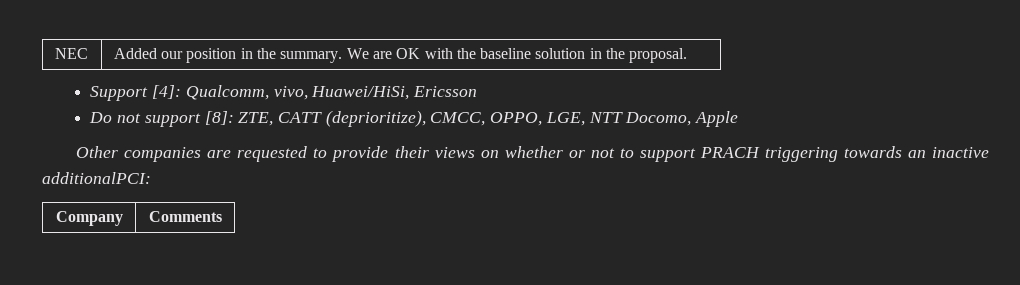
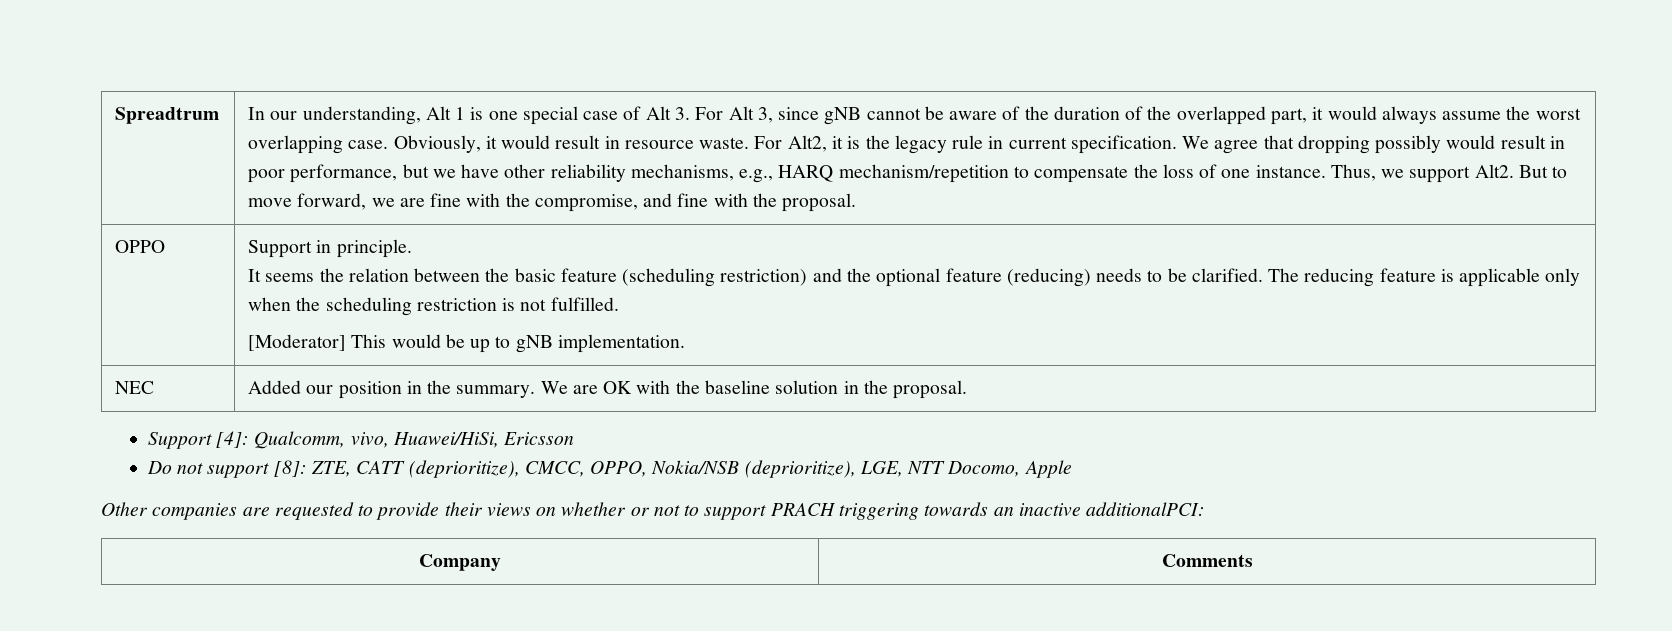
(54, 53) none -> [115,107,220,124] [248,106,1581,125] [248,135,1565,154] [248,164,1568,183] [248,193,857,212] [115,240,166,253] [248,239,412,258] [248,268,1581,287] [248,297,619,316] [248,334,685,353] Spreadtrum | In our understanding, Alt 1 is one special case of Alt 3. For Alt 3, since gNB cannot be aware of the duration of the overlapped part, it would always assume the worst overlapping case. Obviously, it would result in resource waste. For Alt2, it is the legacy rule in current specification. We agree that dropping possibly would result in poor performance, but we have other reliability mechanisms, e.g., HARQ mechanism/repetition to compensate the loss of one instance. Thus, we support Alt2. But to move forward, we are fine with the compromise, and fine with the proposal. // OPPO | Support in principle. // It seems the relation between the basic feature (scheduling restriction) and the optional feature (reducing) needs to be clarified. The reducing feature is applicable only when the scheduling restriction is not fulfilled. // [Moderator] This would be up to gNB implementation. //
(543, 119) none -> [651,460,856,478] Nokia/NSB (deprioritize),

